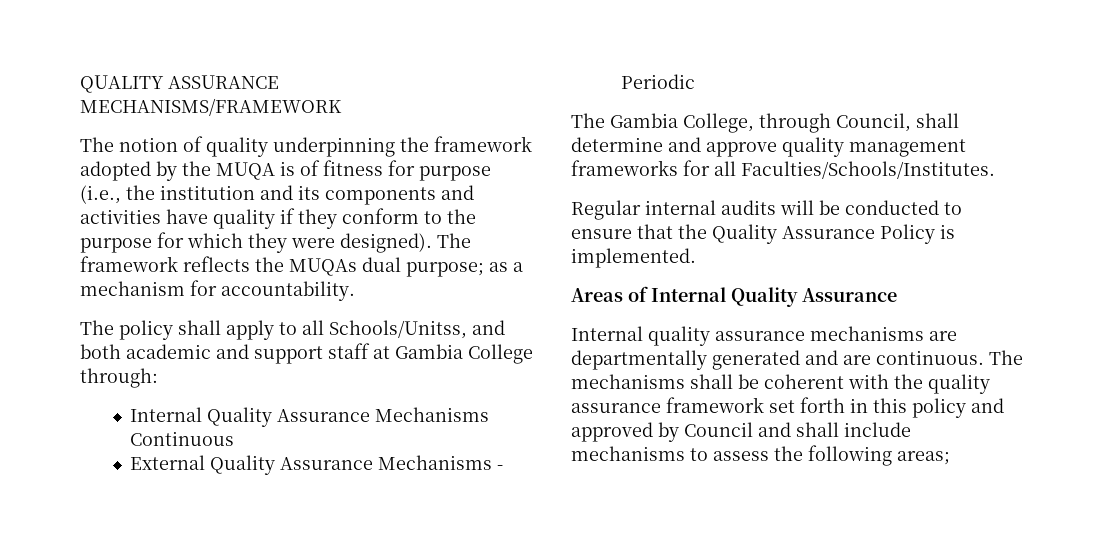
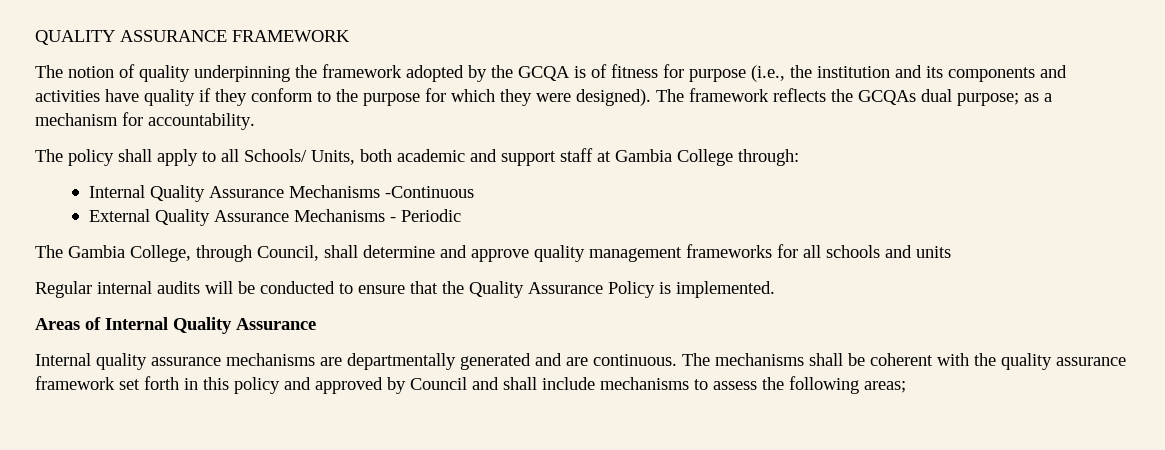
[80,98,342,116] MECHANISMS/FRAMEWORK -> [232,30,350,42] FRAMEWORK
[216,162,275,180] MUQA -> [518,66,570,81] GCQA
[289,258,357,276] MUQAs -> [858,90,916,105] GCQAs
[329,320,505,339] Schools/Unitss, and -> [244,149,355,165] Schools/ Units,
[129,431,234,446] Continuous -> [384,186,474,198] -Continuous
[741,161,995,179] Faculties/Schools/Institutes. -> [826,245,951,258] schools and units

